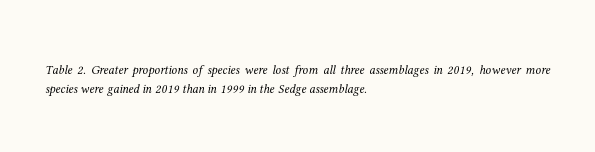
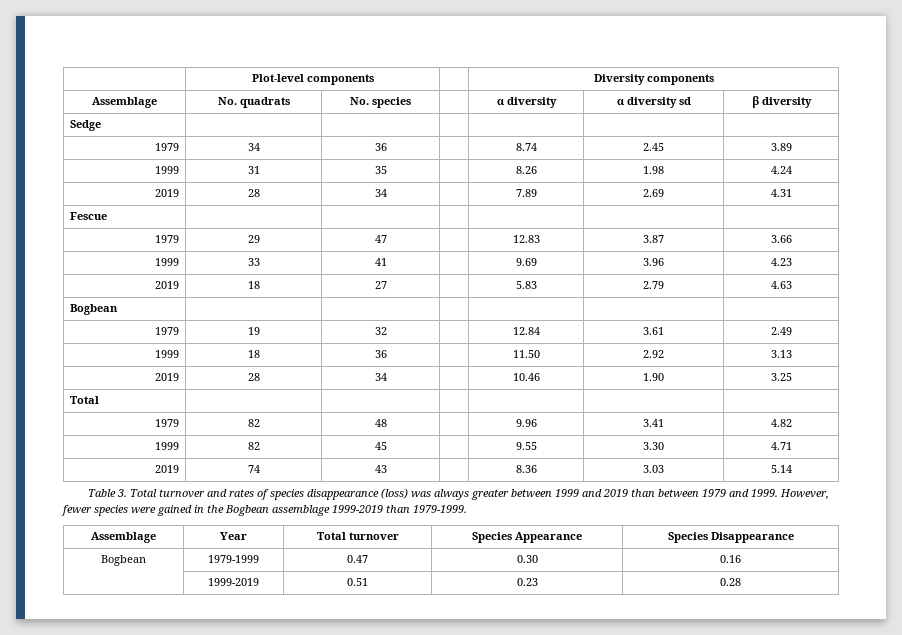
[45,65,551,78] [45,84,368,97] Table 2. Greater proportions of species were lost from all three assemblages in 2019, however more species were gained in 2019 than in 1999 in the Sedge assemblage. -> [251,74,374,85] [593,74,714,85] [92,97,157,108] [217,97,290,108] [350,97,411,108] [496,97,557,108] [616,97,691,108] [751,96,812,108] [69,120,101,131] [155,143,180,151] [247,143,260,151] [374,143,387,151] [515,143,537,151] [643,143,664,151] [770,143,792,151] [155,166,180,174] [247,166,260,174] [374,166,387,174] [515,166,537,174] [643,166,664,174] [770,166,792,174] [155,189,180,197] [247,189,260,197] [374,189,387,197] [515,189,537,197] [643,189,664,197] [770,189,792,197] [69,212,107,220] [155,235,180,243] [247,235,260,243] [374,235,387,243] [512,235,540,243] [643,235,664,243] [770,235,792,243] [155,258,180,266] [247,258,260,266] [374,258,387,266] [515,258,537,266] [643,258,664,266] [770,258,792,266] [155,281,180,289] [247,281,260,289] [374,281,387,289] [515,281,537,289] [643,281,664,289] [770,281,792,289] [69,304,118,315] [155,327,180,335] [247,327,260,335] [374,327,387,335] [512,327,540,335] [643,327,664,335] [770,327,792,335] [155,350,180,358] [247,350,260,358] [374,350,387,358] [512,350,540,358] [643,350,664,358] [770,350,792,358] [155,373,180,381] [247,373,260,381] [374,373,387,381] [512,373,540,381] [643,373,664,381] [770,373,792,381] [69,396,99,404] [155,419,180,427] [247,419,260,427] [374,419,387,427] [515,419,537,427] [643,419,664,427] [770,419,792,427] [155,442,180,450] [247,442,260,450] [374,442,387,450] [515,442,537,450] [643,442,664,450] [770,442,792,450] [155,465,180,473] [247,465,260,473] [374,465,387,473] [515,465,537,473] [643,465,664,473] [770,465,792,473] [87,488,829,500] [61,505,467,516] [91,532,156,543] [220,532,247,540] [316,532,399,540] [472,532,582,543] [667,532,794,543] [101,555,146,566] [208,555,259,563] [347,555,368,563] [516,555,538,563] [720,555,741,563] [208,578,259,586] [347,578,368,586] [516,578,538,586] [720,578,741,586] | Plot-level components | | Diversity components // Assemblage | No. quadrats | No. species | | α diversity | α diversity sd | β diversity // Sedge | | | | | | // 1979 | 34 | 36 | | 8.74 | 2.45 | 3.89 // 1999 | 31 | 35 | | 8.26 | 1.98 | 4.24 // 2019 | 28 | 34 | | 7.89 | 2.69 | 4.31 // Fescue | | | | | | // 1979 | 29 | 47 | | 12.83 | 3.87 | 3.66 // 1999 | 33 | 41 | | 9.69 | 3.96 | 4.23 // 2019 | 18 | 27 | | 5.83 | 2.79 | 4.63 // Bogbean | | | | | | // 1979 | 19 | 32 | | 12.84 | 3.61 | 2.49 // 1999 | 18 | 36 | | 11.50 | 2.92 | 3.13 // 2019 | 28 | 34 | | 10.46 | 1.90 | 3.25 // Total | | | | | | // 1979 | 82 | 48 | | 9.96 | 3.41 | 4.82 // 1999 | 82 | 45 | | 9.55 | 3.30 | 4.71 // 2019 | 74 | 43 | | 8.36 | 3.03 | 5.14 // Table 3. Total turnover and rates of species disappearance (loss) was always greater between 1999 and 2019 than between 1979 and 1999. However, fewer species were gained in the Bogbean assemblage 1999-2019 than 1979-1999. // Assemblage | Year | Total turnover | Species Appearance | Species Disappearance // Bogbean | 1979-1999 | 0.47 | 0.30 | 0.16 // | 1999-2019 | 0.51 | 0.23 | 0.28

